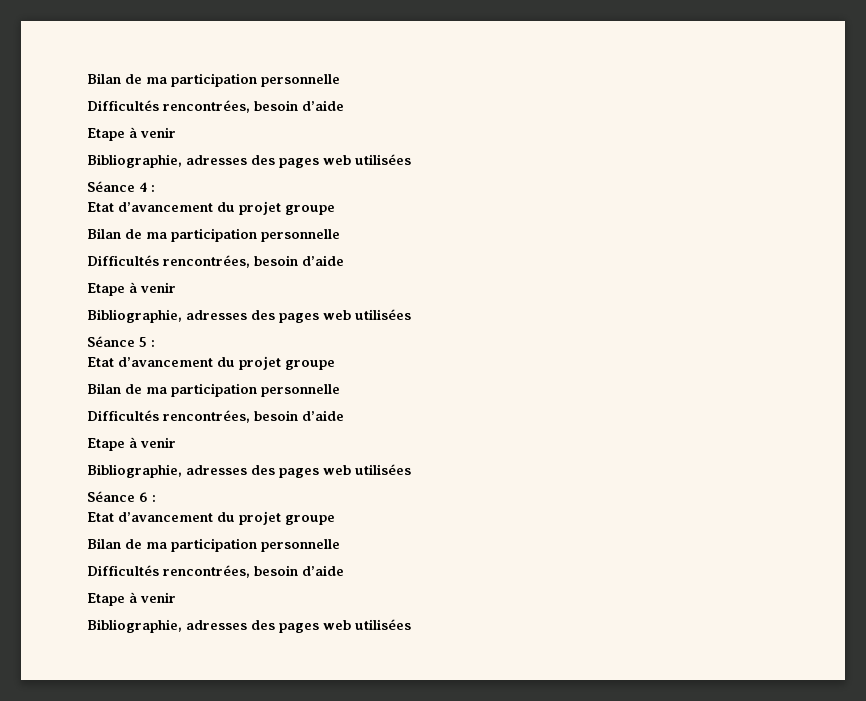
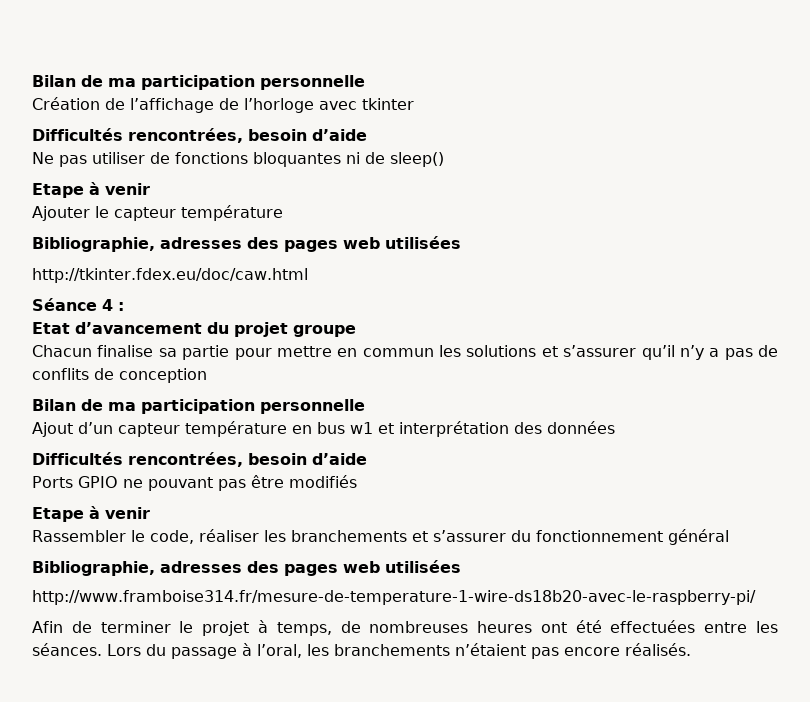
[87,73,340,87] [87,100,344,113] [87,127,176,141] [87,154,411,168] Bilan de ma participation personnelle // Difficultés rencontrées, besoin d’aide // Etape à venir // Bibliographie, adresses des pages web utilisées -> [32,75,365,90] [32,97,414,113] [32,128,367,143] [32,152,444,167] [32,182,150,198] [32,205,283,221] [32,236,461,252] [32,268,308,283] Bilan de ma participation personnelle // Création de l’affichage de l’horloge avec tkinter // Difficultés rencontrées, besoin d’aide // Ne pas utiliser de fonctions bloquantes ni de sleep() // Etape à venir // Ajouter le capteur température // Bibliographie, adresses des pages web utilisées // http://tkinter.fdex.eu/doc/caw.html
[87,228,340,242] [87,255,344,268] [87,282,176,296] [87,309,411,323] [87,336,155,347] [87,356,335,370] [87,383,340,397] [87,410,344,423] [87,437,176,451] [87,464,411,478] [87,491,156,502] [87,511,335,525] [87,538,340,552] [87,565,344,578] [87,592,176,606] [87,619,411,633] // Bilan de ma participation personnelle // Difficultés rencontrées, besoin d’aide // Etape à venir // Bibliographie, adresses des pages web utilisées // Séance 5 : // Etat d’avancement du projet groupe // Bilan de ma participation personnelle // Difficultés rencontrées, besoin d’aide // Etape à venir // Bibliographie, adresses des pages web utilisées // Séance 6 : // Etat d’avancement du projet groupe // Bilan de ma participation personnelle // Difficultés rencontrées, besoin d’aide // Etape à venir // Bibliographie, adresses des pages web utilisées -> [32,345,778,360] [32,368,207,383] [32,399,365,414] [32,421,615,437] [32,452,367,467] [32,475,357,491] [32,506,150,522] [32,529,729,545] [32,560,461,576] [32,590,756,605] [32,620,779,636] [32,643,691,659] // Chacun finalise sa partie pour mettre en commun les solutions et s’assurer qu’il n’y a pas de conflits de conception // Bilan de ma participation personnelle // Ajout d’un capteur température en bus w1 et interprétation des données // Difficultés rencontrées, besoin d’aide // Ports GPIO ne pouvant pas être modifiés // Etape à venir // Rassembler le code, réaliser les branchements et s’assurer du fonctionnement général // Bibliographie, adresses des pages web utilisées // http://www.framboise314.fr/mesure-de-temperature-1-wire-ds18b20-avec-le-raspberry-pi/ // Afin de terminer le projet à temps, de nombreuses heures ont été effectuées entre les séances. Lors du passage à l’oral, les branchements n’étaient pas encore réalisés.

